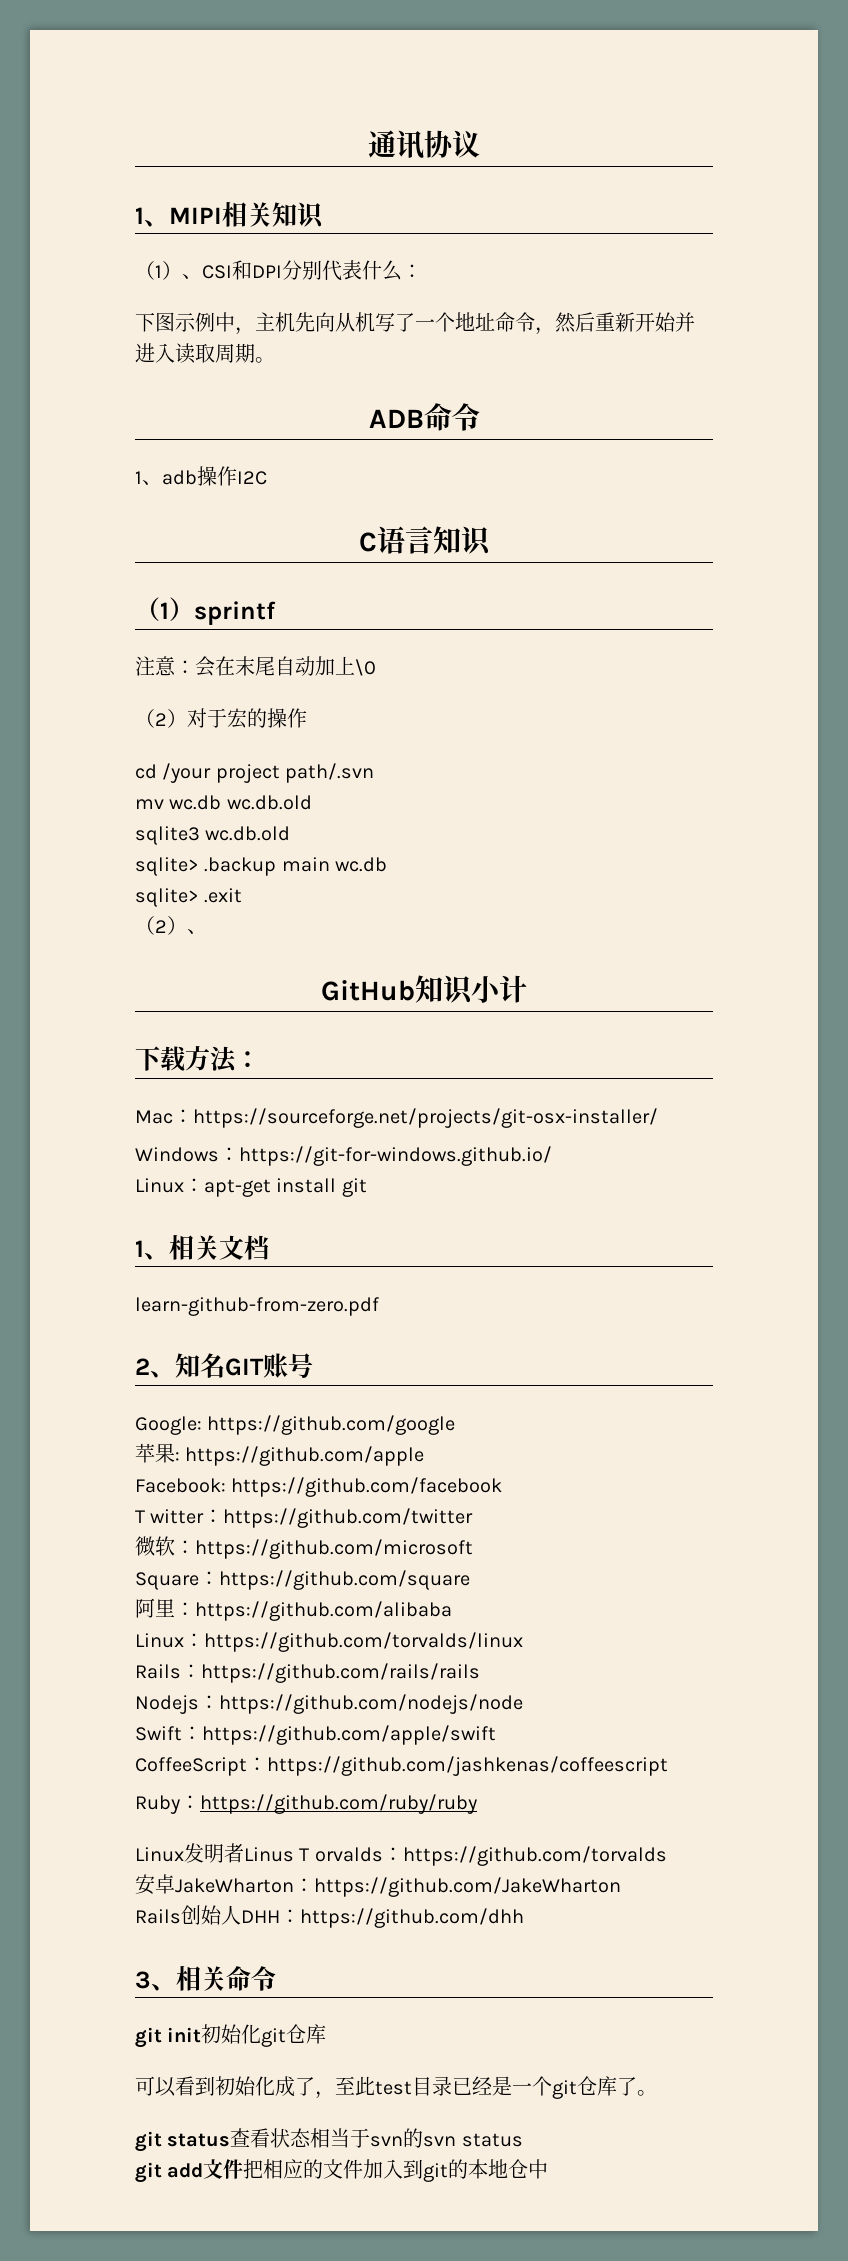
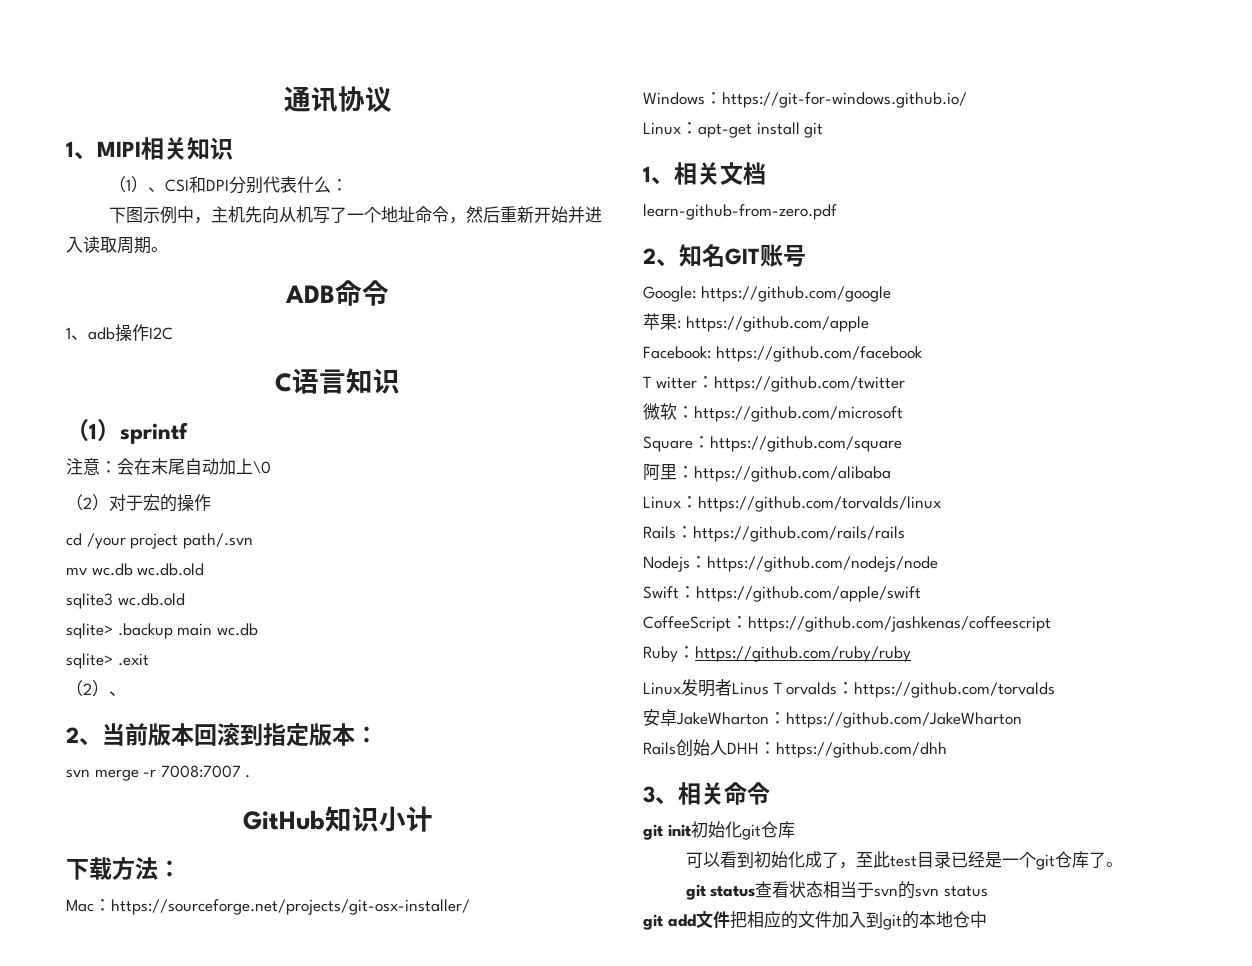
(207, 931) none -> [66,723,378,747] [66,765,251,781] // 2、当前版本回滚到指定版本： // svn merge -r 7008:7007 .

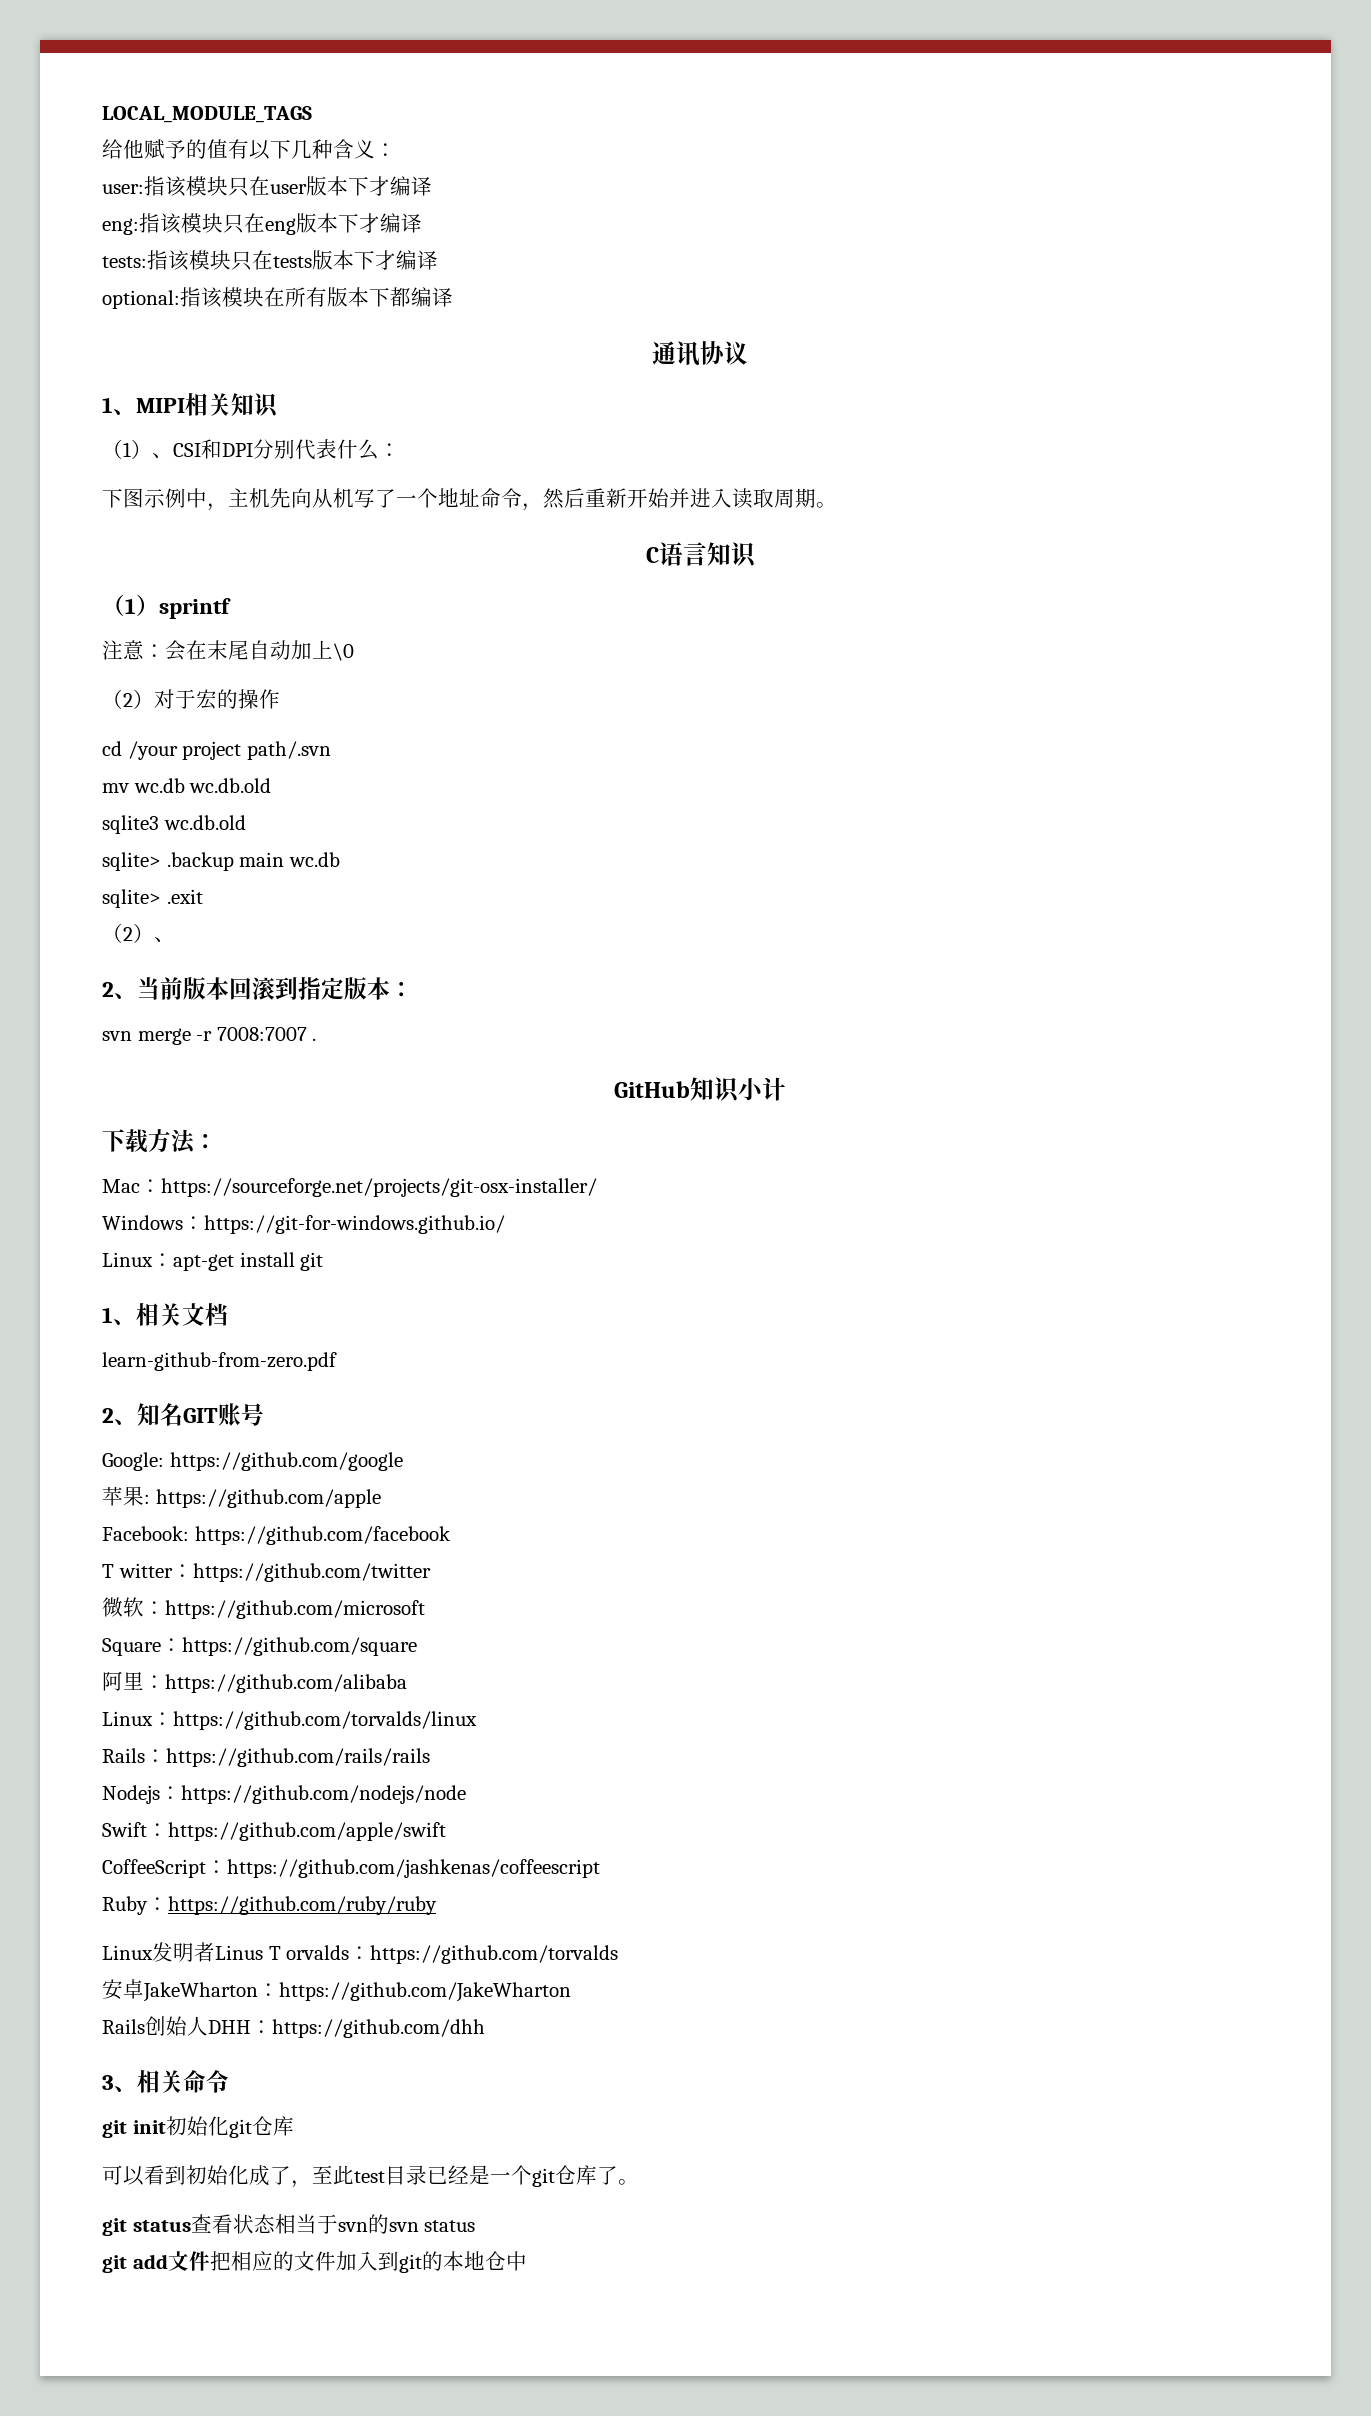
(283, 99) none -> [102,106,312,123] [102,139,396,160] [102,176,432,197] [102,213,422,235] [102,250,438,271] [102,287,453,309] LOCAL_MODULE_TAGS // 给他赋予的值有以下几种含义： // user:指该模块只在user版本下才编译 // eng:指该模块只在eng版本下才编译 // tests:指该模块只在tests版本下才编译 // optional:指该模块在所有版本下都编译 //
[285,280,389,306] [66,324,173,342] // ADB命令 // 1、adb操作I2C -> (837, 505) none

